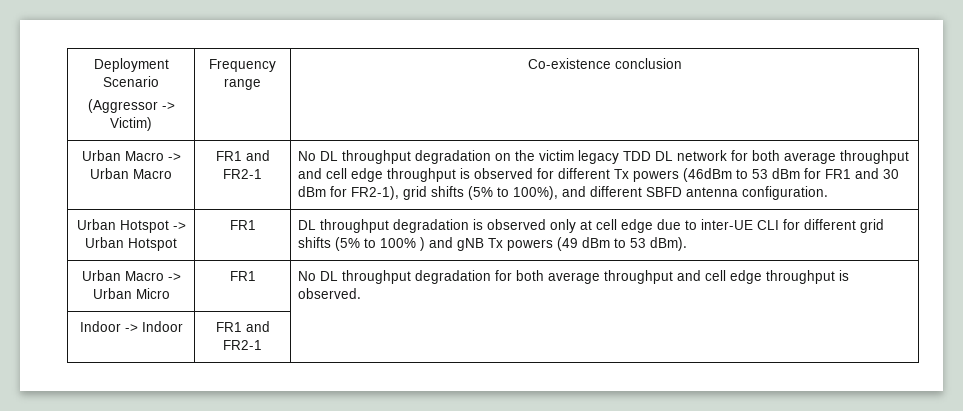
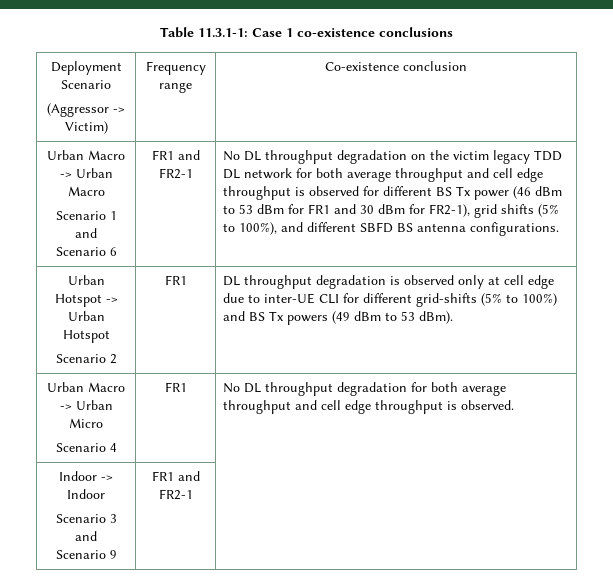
(93, 65) none -> [160,27,453,38] Table 11.3.1-1: Case 1 co-existence conclusions //
(172, 174) none -> [55,211,117,220] [75,228,97,238] [55,247,117,256] // Scenario 1 and // Scenario 6
[614,168,733,182] Tx powers (46dBm -> [435,186,562,200] BS Tx power (46 dBm
[686,186,829,200] antenna configuration. -> [396,222,559,236] BS antenna configurations.
(177, 244) none -> [55,354,117,364] // Scenario 2
[860,219,885,233] [298,237,485,251] grid shifts (5% to 100% ) and gNB -> [415,293,557,307] [222,311,265,321] grid-shifts (5% to 100%) and BS
(170, 293) none -> [55,443,117,452] // Scenario 4
(183, 326) none -> [55,514,117,523] [75,531,97,541] [55,550,117,559] // Scenario 3 and // Scenario 9

